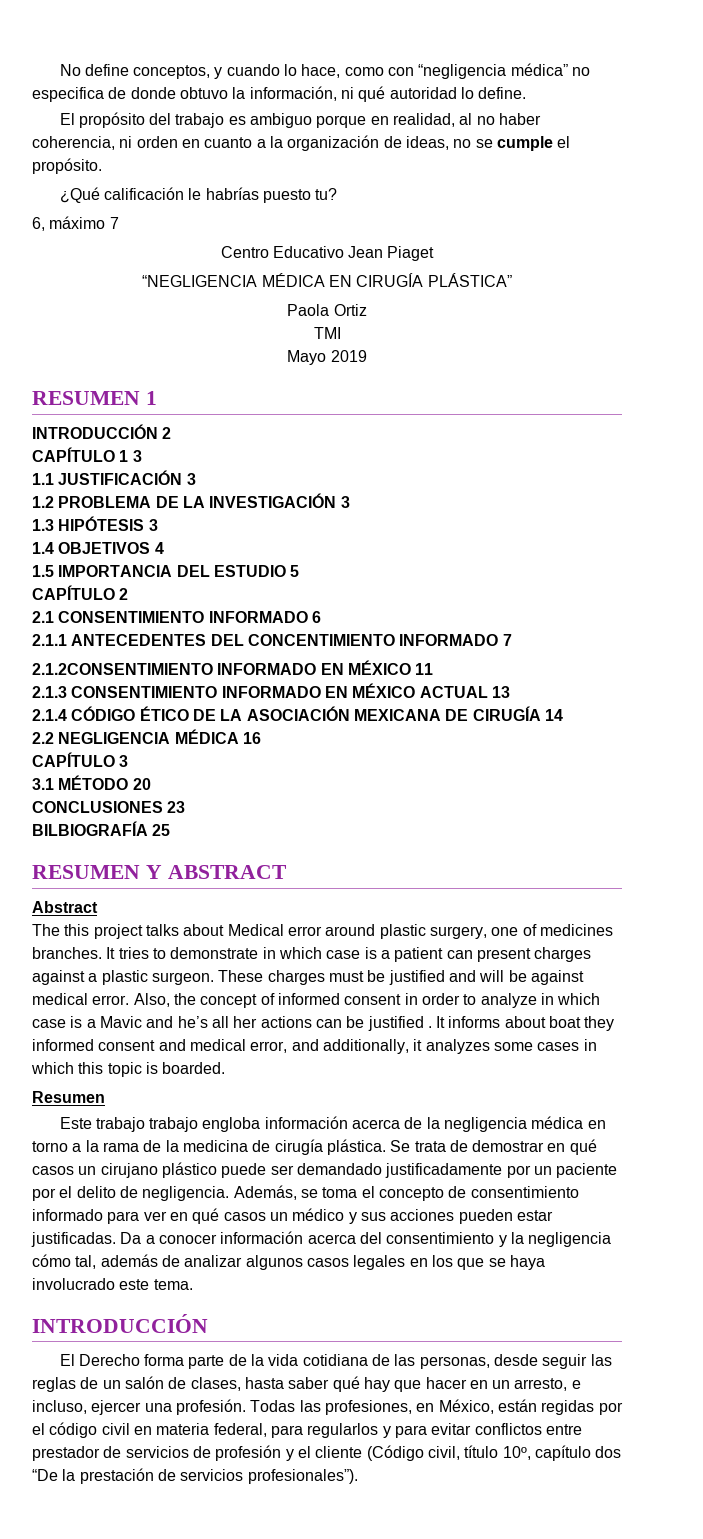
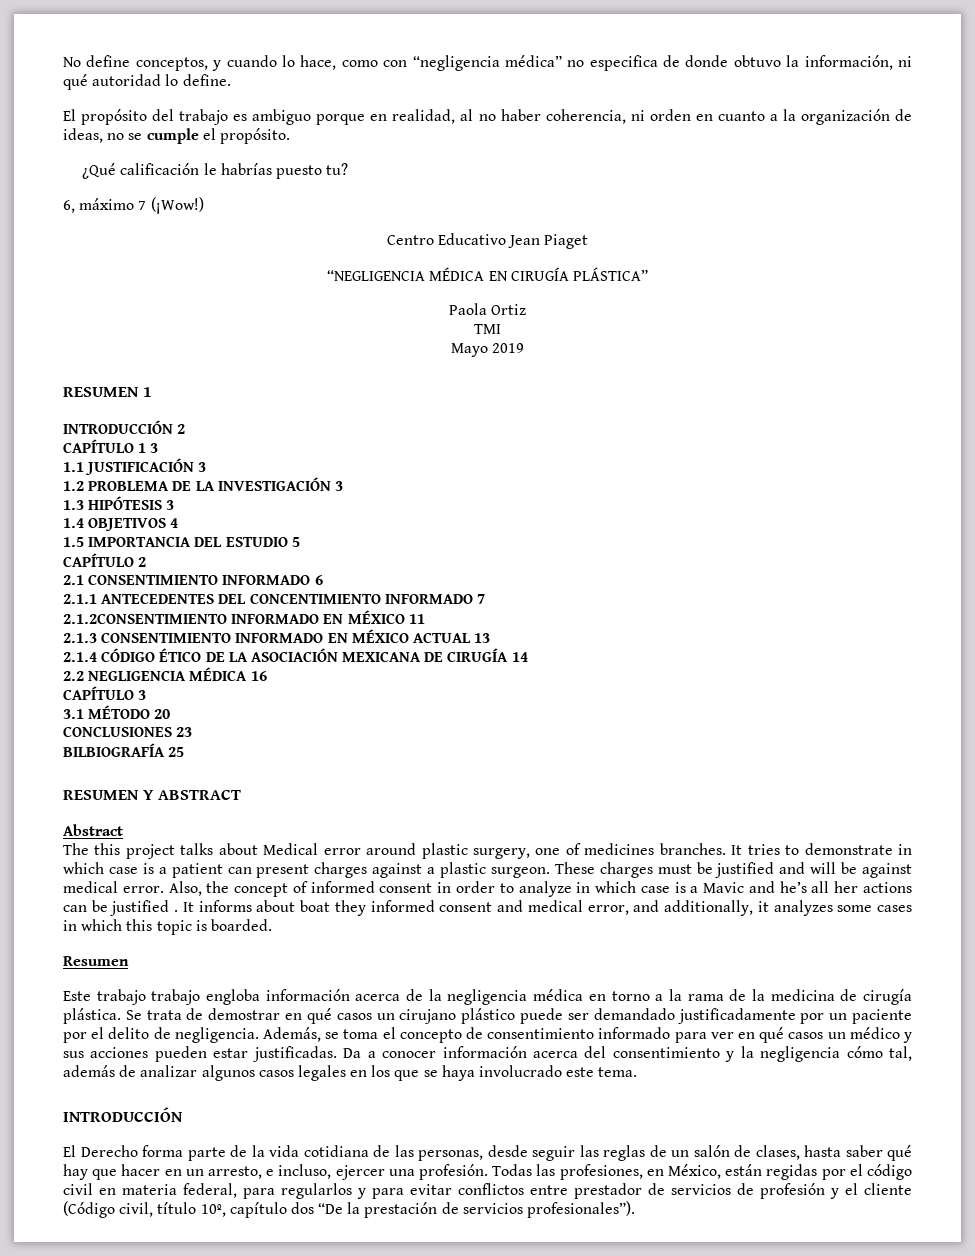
(119, 223) none -> [150,197,204,214] (¡Wow!)

